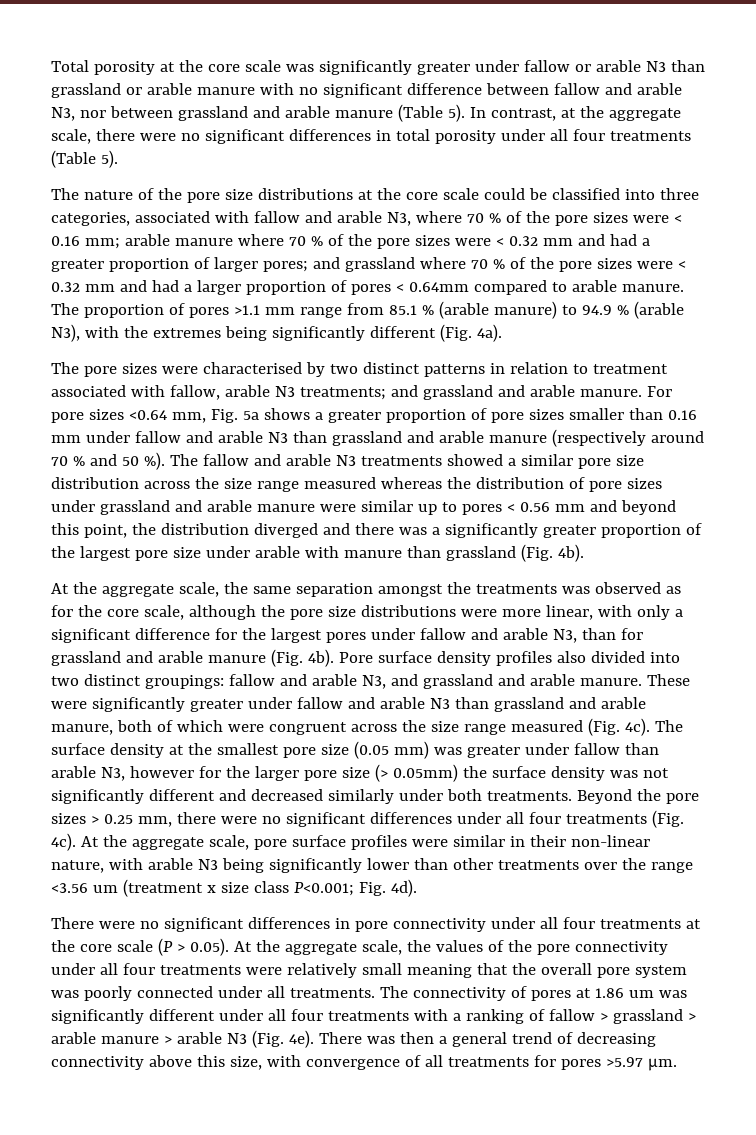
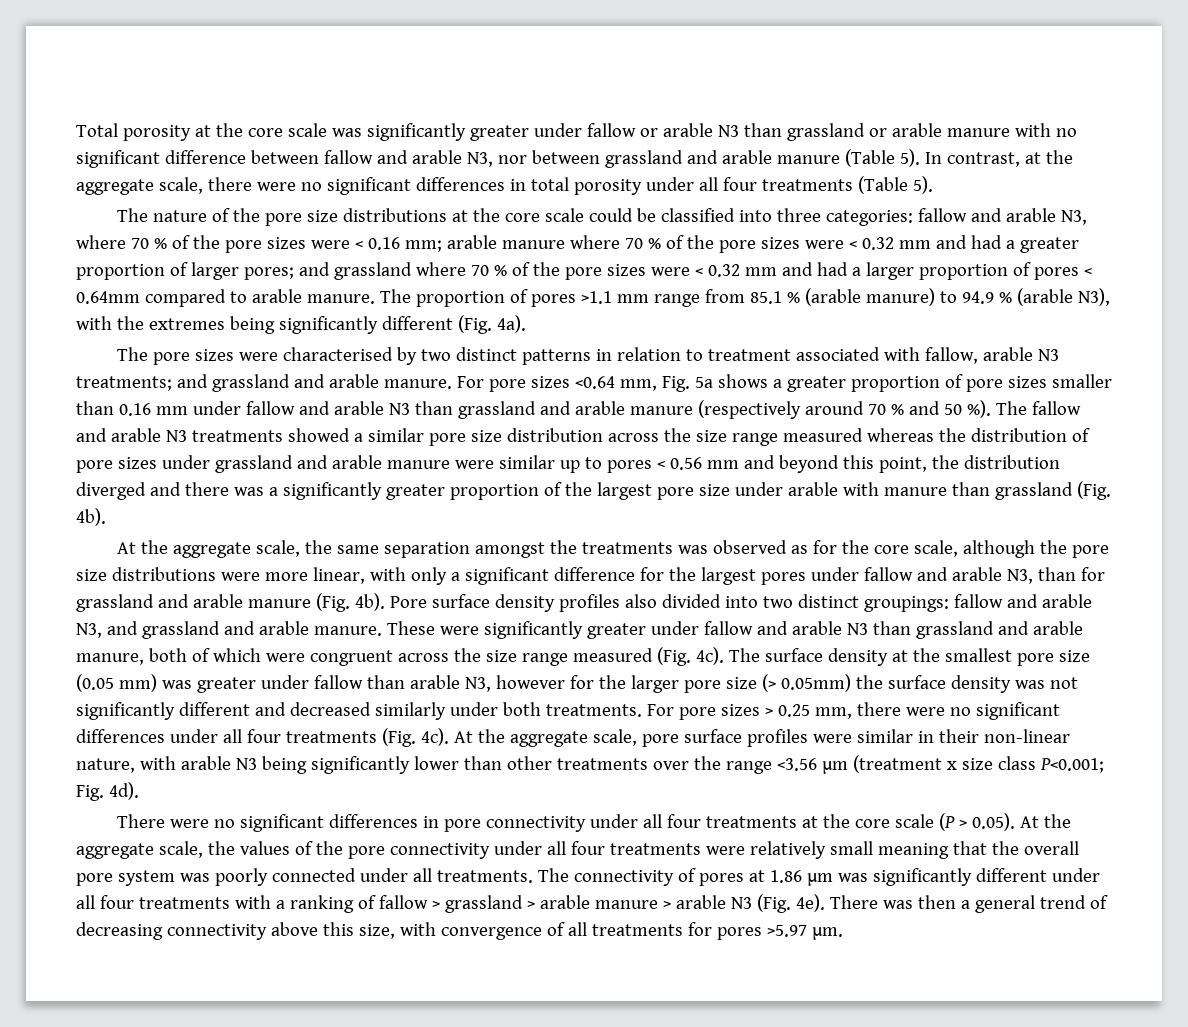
[51,211,249,226] categories, associated with -> [825,210,913,226] categories:
[576,789,661,804] Beyond the -> [646,704,674,716] For
[92,885,118,893] um -> [821,761,848,774] µm
[628,990,654,998] um -> [806,873,833,886] µm

